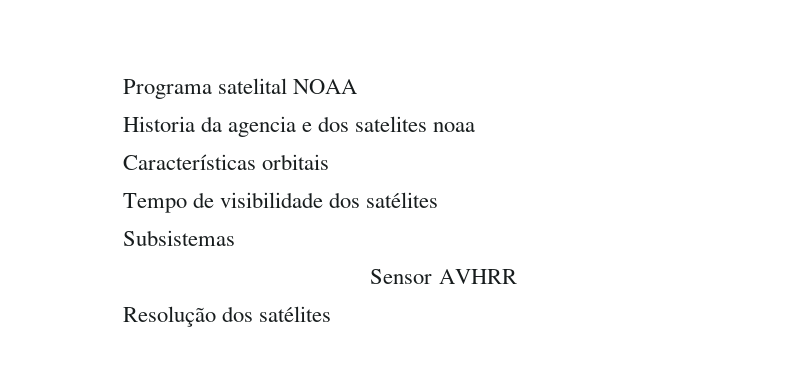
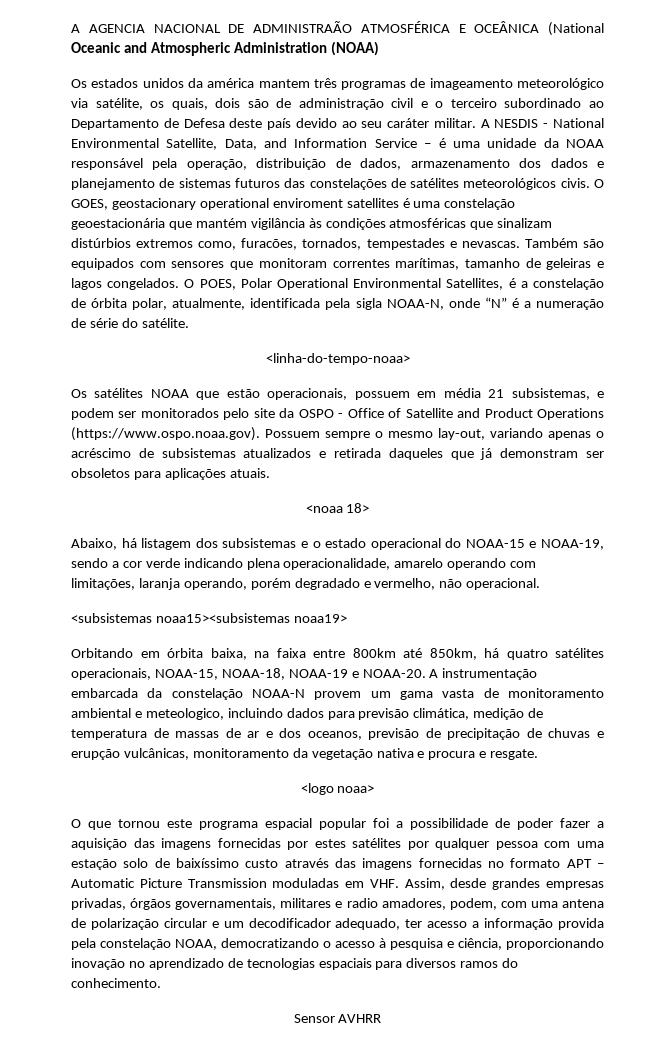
[123,78,358,99] [123,116,476,137] [123,154,330,170] [123,192,439,213] [123,230,235,246] Programa satelital NOAA // Historia da agencia e dos satelites noaa // Características orbitais // Tempo de visibilidade dos satélites // Subsistemas -> [71,21,604,36] [71,41,379,56] [71,78,605,90] [71,98,605,110] [71,118,604,130] [71,138,605,150] [71,158,605,170] [71,178,604,190] [71,198,516,210] [71,218,553,230] [71,238,604,250] [71,258,604,270] [71,278,604,290] [71,297,604,310] [71,318,189,328] [265,353,410,365] [71,388,604,400] [71,408,604,420] [71,427,604,441] [71,448,604,460] [71,468,270,480] [305,503,370,513] [71,538,604,550] [71,558,537,570] [71,578,541,590] [71,613,347,623] [71,648,604,660] [71,668,538,680] [71,688,604,700] [71,708,544,720] [71,728,605,740] [71,748,539,760] [300,783,375,795] [71,818,604,830] [71,838,604,850] [71,858,604,870] [71,878,604,890] [71,898,605,910] [71,918,604,930] [71,938,604,950] [71,958,519,970] [71,978,161,988] A AGENCIA NACIONAL DE ADMINISTRAÃO ATMOSFÉRICA E OCEÂNICA (National Oceanic and Atmospheric Administration (NOAA) // Os estados unidos da américa mantem três programas de imageamento meteorológico via satélite, os quais, dois são de administração civil e o terceiro subordinado ao Departamento de Defesa deste país devido ao seu caráter militar. A NESDIS - National Environmental Satellite, Data, and Information Service – é uma unidade da NOAA responsável pela operação, distribuição de dados, armazenamento dos dados e planejamento de sistemas futuros das constelações de satélites meteorológicos civis. O GOES, geostacionary operational enviroment satellites é uma constelação geoestacionária que mantém vigilância às condições atmosféricas que sinalizam distúrbios extremos como, furacões, tornados, tempestades e nevascas. Também são equipados com sensores que monitoram correntes marítimas, tamanho de geleiras e lagos congelados. O POES, Polar Operational Environmental Satellites, é a constelação de órbita polar, atualmente, identificada pela sigla NOAA-N, onde “N” é a numeração de série do satélite. // <linha-do-tempo-noaa> // Os satélites NOAA que estão operacionais, possuem em média 21 subsistemas, e podem ser monitorados pelo site da OSPO - Office of Satellite and Product Operations (https://www.ospo.noaa.gov). Possuem sempre o mesmo lay-out, variando apenas o acréscimo de subsistemas atualizados e retirada daqueles que já demonstram ser obsoletos para aplicações atuais. // <noaa 18> // Abaixo, há listagem dos subsistemas e o estado operacional do NOAA-15 e NOAA-19, sendo a cor verde indicando plena operacionalidade, amarelo operando com limitações, laranja operando, porém degradado e vermelho, não operacional. // <subsistemas noaa15><subsistemas noaa19> // Orbitando em órbita baixa, na faixa entre 800km até 850km, há quatro satélites operacionais, NOAA-15, NOAA-18, NOAA-19 e NOAA-20. A instrumentação embarcada da constelação NOAA-N provem um gama vasta de monitoramento ambiental e meteologico, incluindo dados para previsão climática, medição de temperatura de massas de ar e dos oceanos, previsão de precipitação de chuvas e erupção vulcânicas, monitoramento da vegetação nativa e procura e resgate. // <logo noaa> // O que tornou este programa espacial popular foi a possibilidade de poder fazer a aquisição das imagens fornecidas por estes satélites por qualquer pessoa com uma estação solo de baixíssimo custo através das imagens fornecidas no formato APT – Automatic Picture Transmission moduladas em VHF. Assim, desde grandes empresas privadas, órgãos governamentais, militares e radio amadores, podem, com uma antena de polarização circular e um decodificador adequado, ter acesso a informação provida pela constelação NOAA, democratizando o acesso à pesquisa e ciência, proporcionando inovação no aprendizado de tecnologias espaciais para diversos ramos do conhecimento.
[123,306,332,327] // Resolução dos satélites -> (382, 1018) none

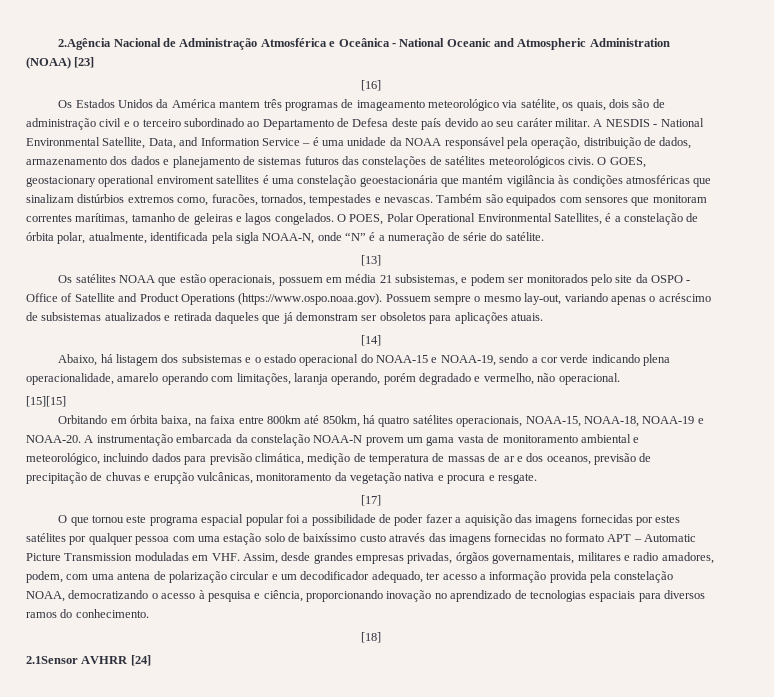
[71,21,604,36] A AGENCIA NACIONAL DE ADMINISTRAÃO ATMOSFÉRICA E OCEÂNICA (National -> [58,38,445,50] 2.Agência Nacional de Administração Atmosférica e Oceânica - National
[71,78,255,88] // Os estados unidos da américa -> [74,57,95,68] [360,80,381,91] [58,99,216,108] [23] // [16] // Os Estados Unidos da América
[265,353,410,365] <linha-do-tempo-noaa> -> [360,255,381,266] [13]
[305,503,370,513] <noaa 18> -> [360,335,381,346] [14]
[71,613,347,623] <subsistemas noaa15><subsistemas noaa19> -> [26,396,66,407] [15][15]
[145,708,224,720] meteologico, -> [26,453,100,465] meteorológico,
[300,783,375,795] <logo noaa> -> [360,495,381,506] [17]
[293,1014,382,1023] Sensor AVHRR -> [360,632,381,643] [26,655,151,666] [18] // 2.1Sensor AVHRR [24]

